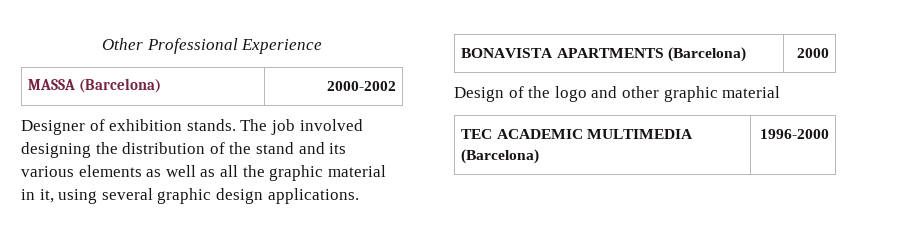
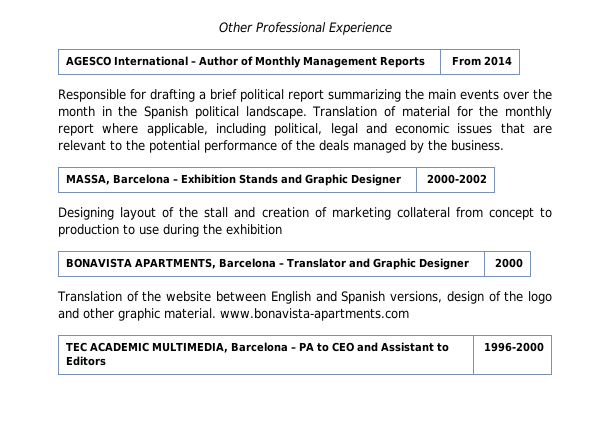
[28,78,162,93] [326,81,396,91] [21,119,363,135] [21,142,347,158] [21,165,386,181] [21,188,359,204] [461,47,746,62] [796,48,829,58] [454,87,504,102] MASSA (Barcelona) | 2000-2002 // Designer of exhibition stands. The job involved designing the distribution of the stand and its various elements as well as all the graphic material in it, using several graphic design applications. // BONAVISTA APARTMENTS (Barcelona) | 2000 // Design -> [66,56,426,68] [451,56,512,66] [58,89,552,102] [58,106,552,119] [58,123,553,136] [58,140,504,153] [66,174,402,186] [426,174,487,184] [58,207,552,220] [58,224,282,237] [66,258,470,270] [494,258,523,268] [57,291,484,304] AGESCO International – Author of Monthly Management Reports | From 2014 // Responsible for drafting a brief political report summarizing the main events over the month in the Spanish political landscape. Translation of material for the monthly report where applicable, including political, legal and economic issues that are relevant to the potential performance of the deals managed by the business. // MASSA, Barcelona – Exhibition Stands and Graphic Designer | 2000-2002 // Designing layout of the stall and creation of marketing collateral from concept to production to use during the exhibition // BONAVISTA APARTMENTS, Barcelona – Translator and Graphic Designer | 2000 // Translation of the website between English and Spanish versions, design
[722,86,781,98] material -> [164,308,409,321] material. www.bonavista-apartments.com
[586,129,693,139] [461,149,540,164] MULTIMEDIA (Barcelona) -> [152,342,450,353] [66,356,107,366] MULTIMEDIA, Barcelona – PA to CEO and Assistant to Editors

